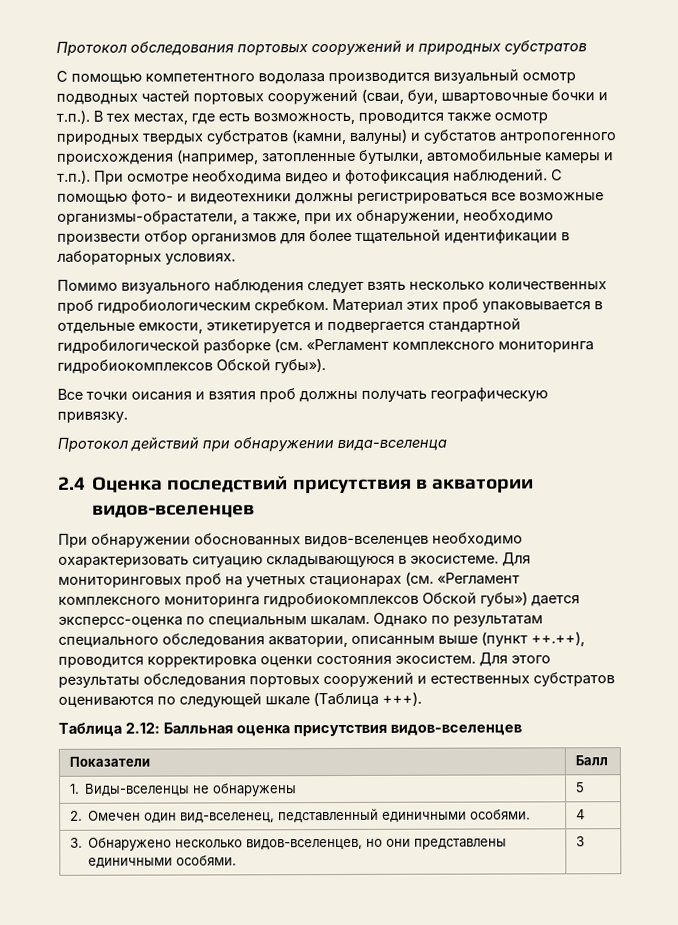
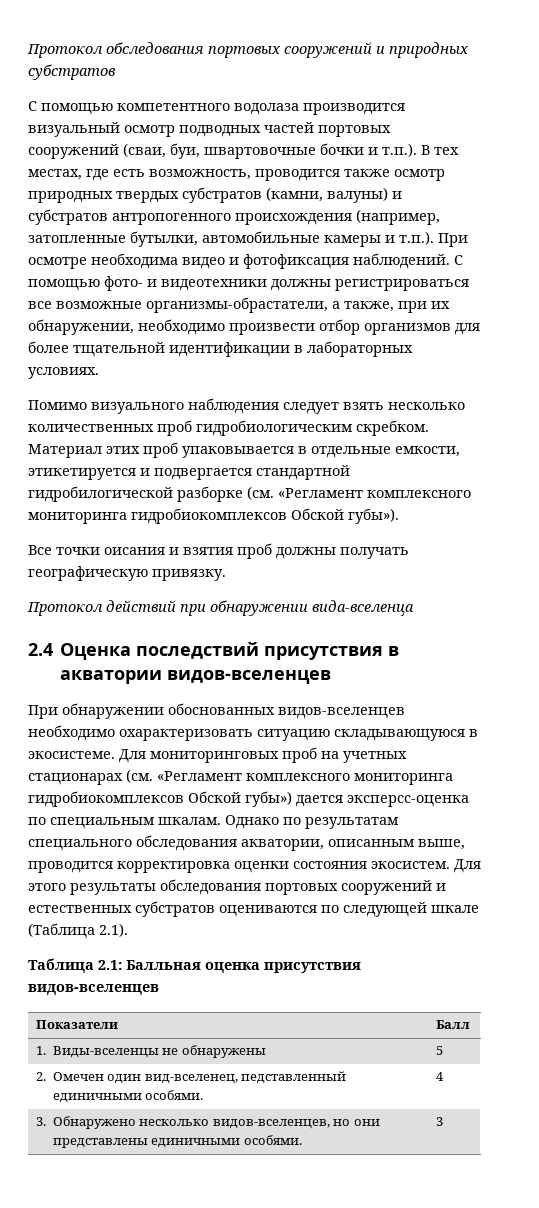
[423,129,496,144] субстатов -> [28,209,108,225] субстратов
[438,631,585,647] выше (пункт ++.++), -> [418,839,465,850] выше,
[382,691,422,706] +++). -> [99,923,128,937] 2.1).
[125,722,160,734] 2.12: -> [98,960,122,970] 2.1:

